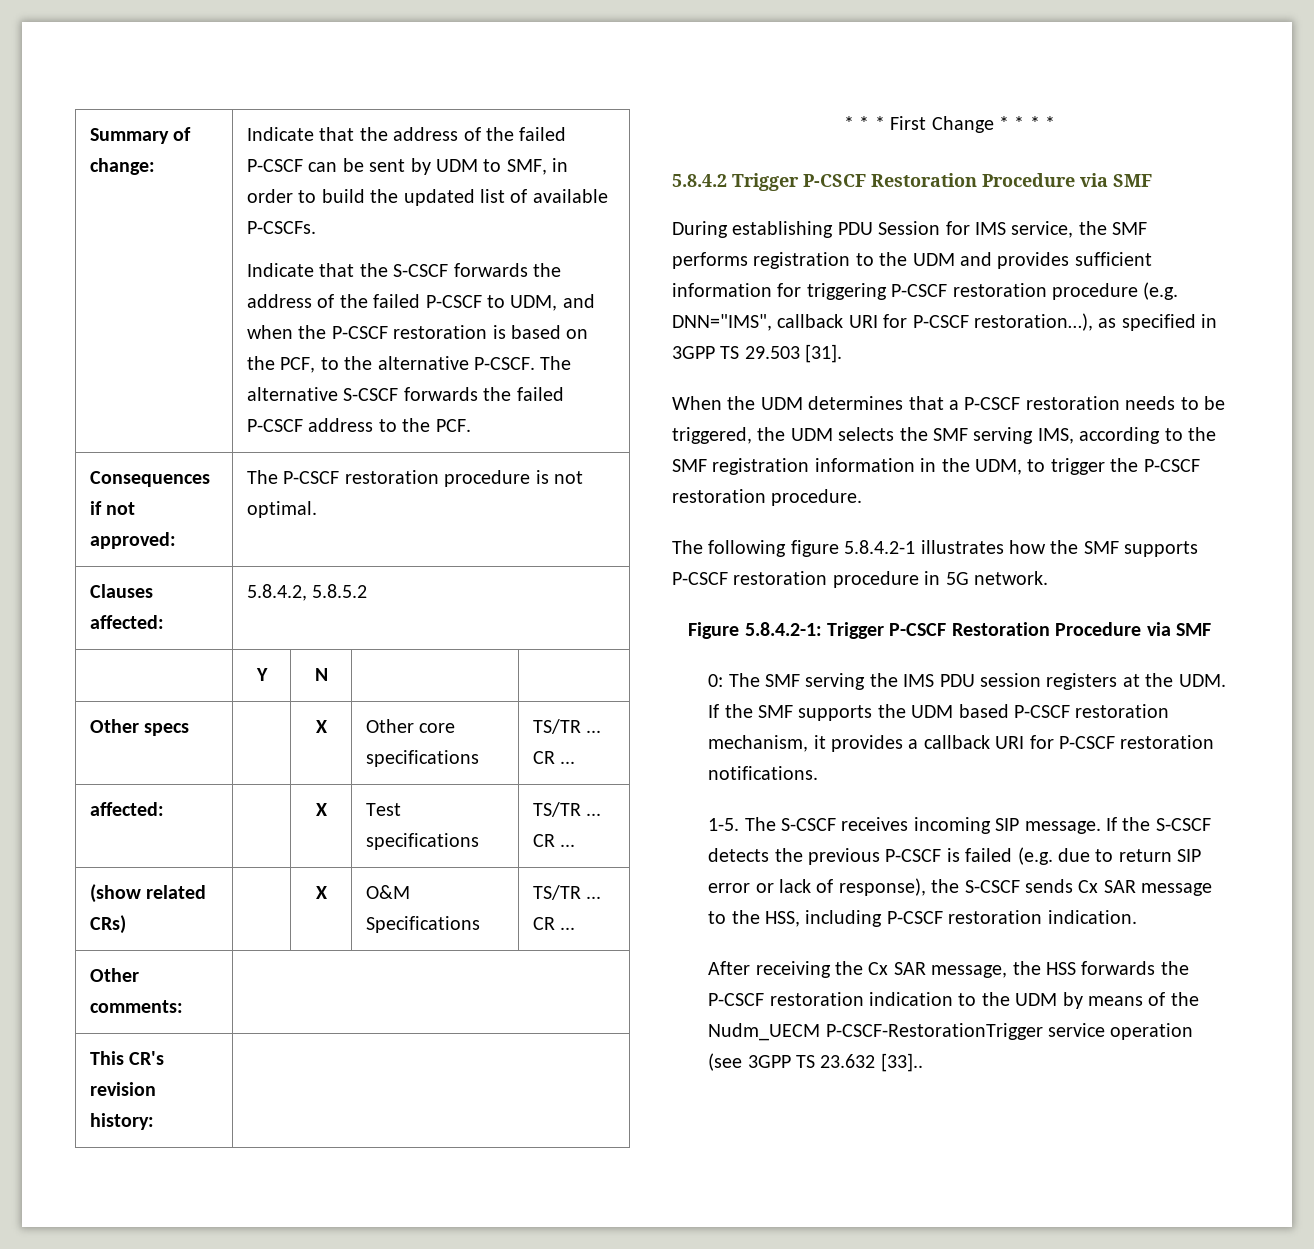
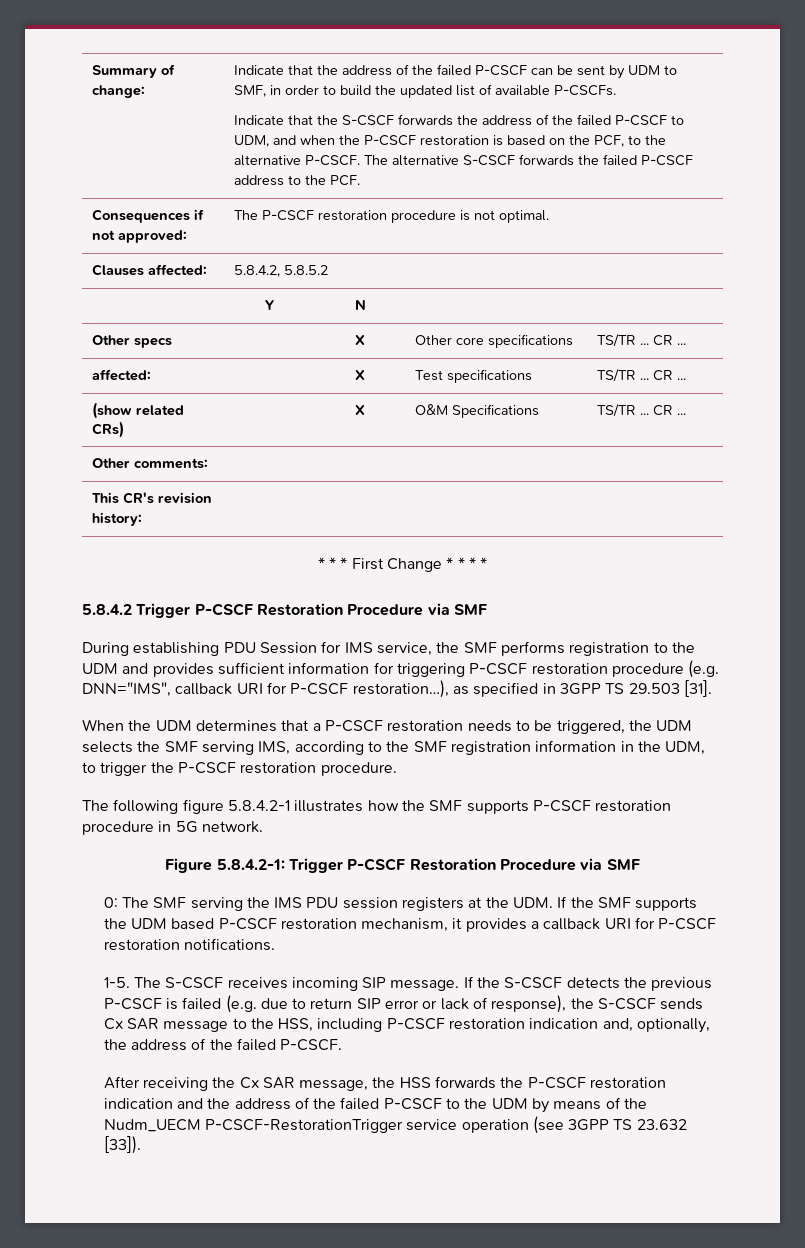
[1047,910,1137,924] indication. -> [529,1018,711,1033] [103,1038,343,1051] indication and, optionally, the address of the failed P-CSCF.
(953, 999) none -> [176,1097,442,1110] and the address of the failed P-CSCF
[880,1053,923,1072] [33].. -> [103,1136,141,1154] [33]).

